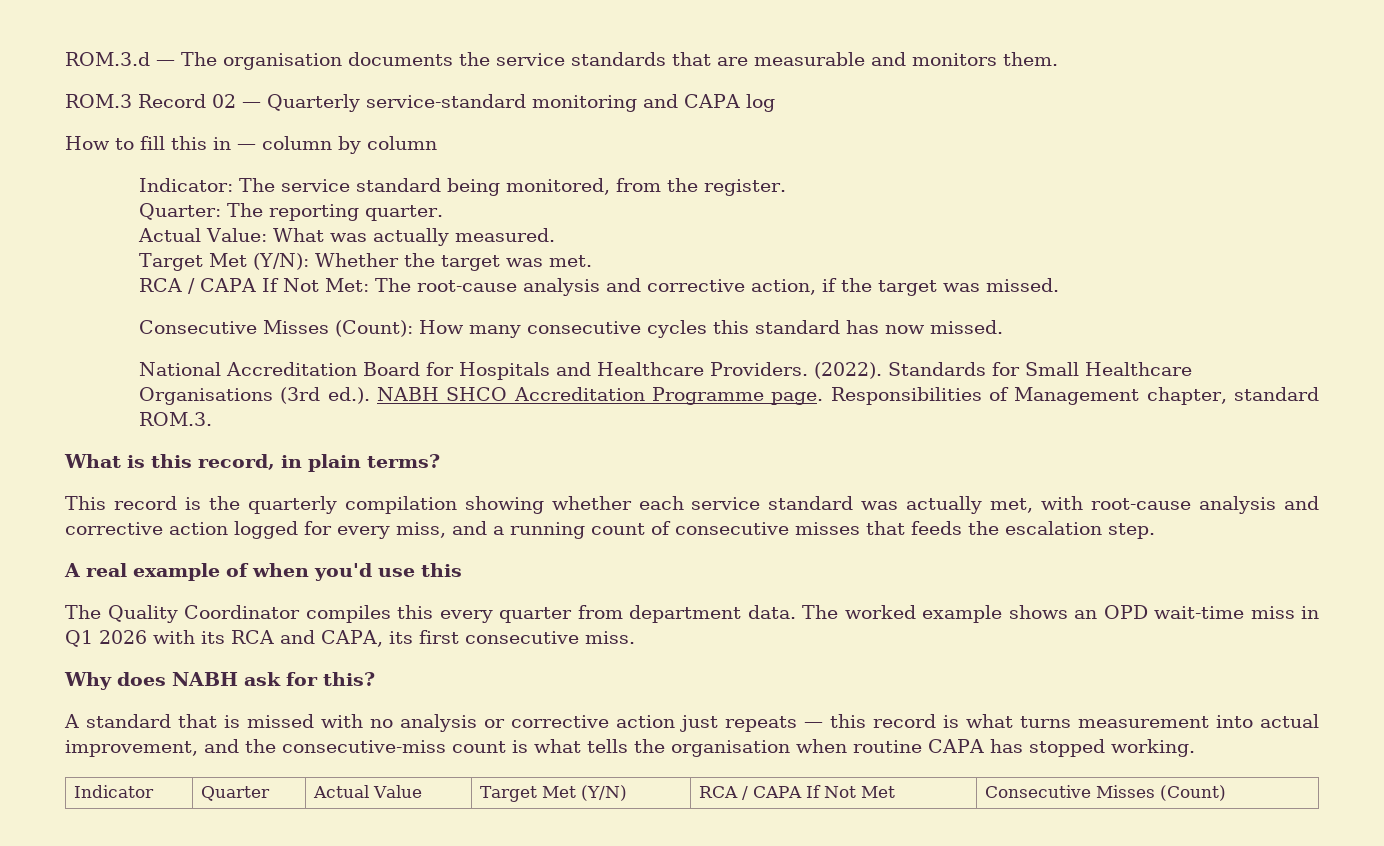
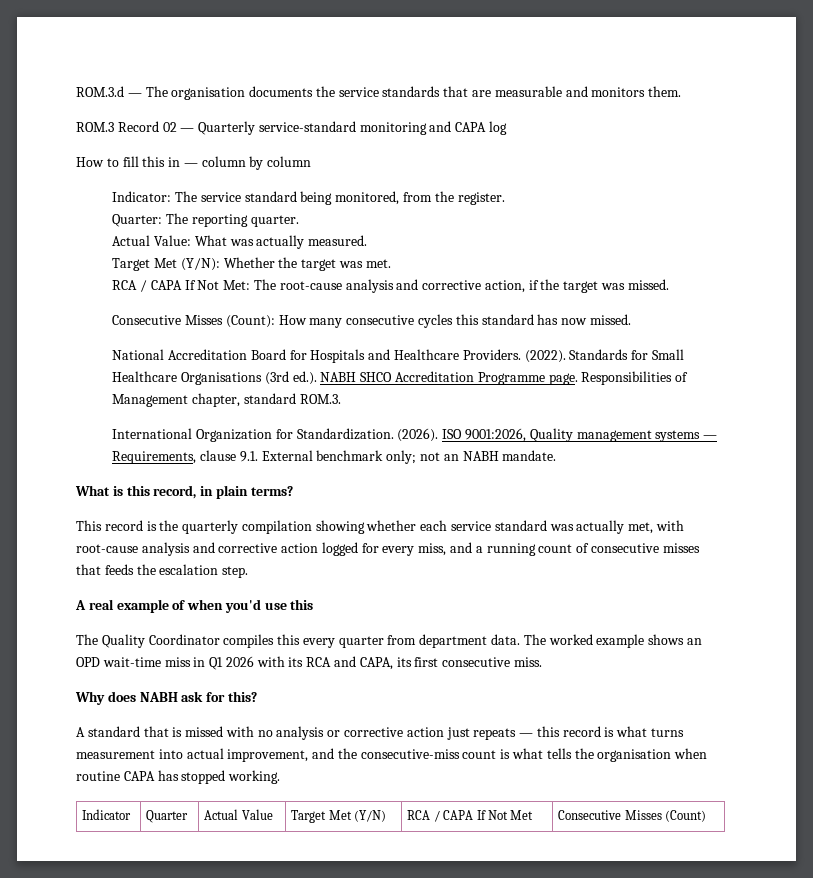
(213, 419) none -> [112,428,718,442] [112,450,557,464] // International Organization for Standardization. (2026). ISO 9001:2026, Quality management systems — Requirements, clause 9.1. External benchmark only; not an NABH mandate.

